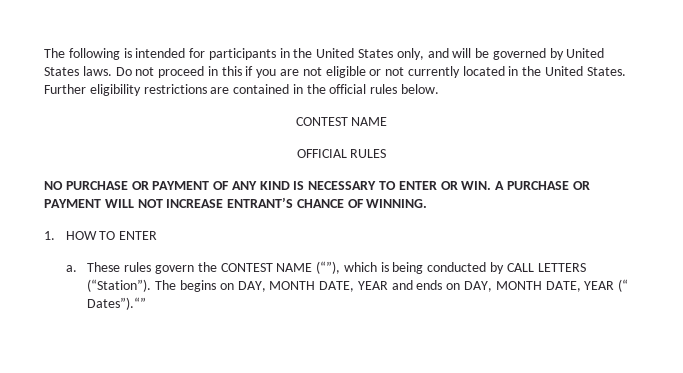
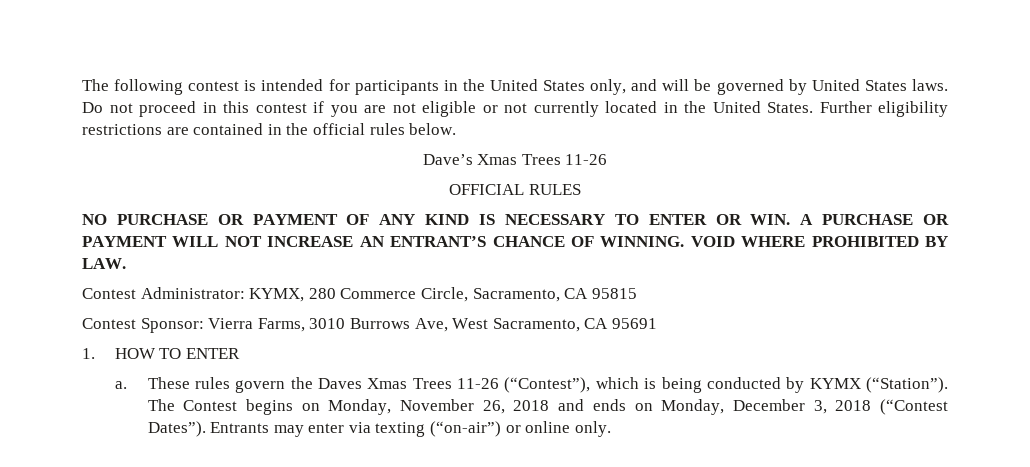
(120, 54) none -> [188,81,240,91] contest
(242, 71) none -> [255,103,307,113] contest
[295,117,388,126] CONTEST NAME -> [422,154,608,165] Dave’s Xmas Trees 11-26
(224, 203) none -> [359,236,385,247] AN
(428, 203) none -> [690,236,948,247] [82,258,126,269] [82,287,637,302] [82,318,657,333] VOID WHERE PROHIBITED BY LAW. // Contest Administrator: KYMX, 280 Commerce Circle, Sacramento, CA 95815 // Contest Sponsor: Vierra Farms, 3010 Burrows Ave, West Sacramento, CA 95691
[220,261,341,274] CONTEST NAME (“”), -> [317,377,591,393] Daves Xmas Trees 11-26 (“Contest”),
[506,263,586,272] CALL LETTERS -> [809,378,861,389] KYMX
(177, 285) none -> [183,400,238,411] Contest
[237,279,629,292] [87,297,147,310] DAY, MONTH DATE, YEAR and ends on DAY, MONTH DATE, YEAR (“ Dates”).“” -> [328,399,949,415] [147,421,611,437] Monday, November 26, 2018 and ends on Monday, December 3, 2018 (“Contest Dates”). Entrants may enter via texting (“on-air”) or online only.

